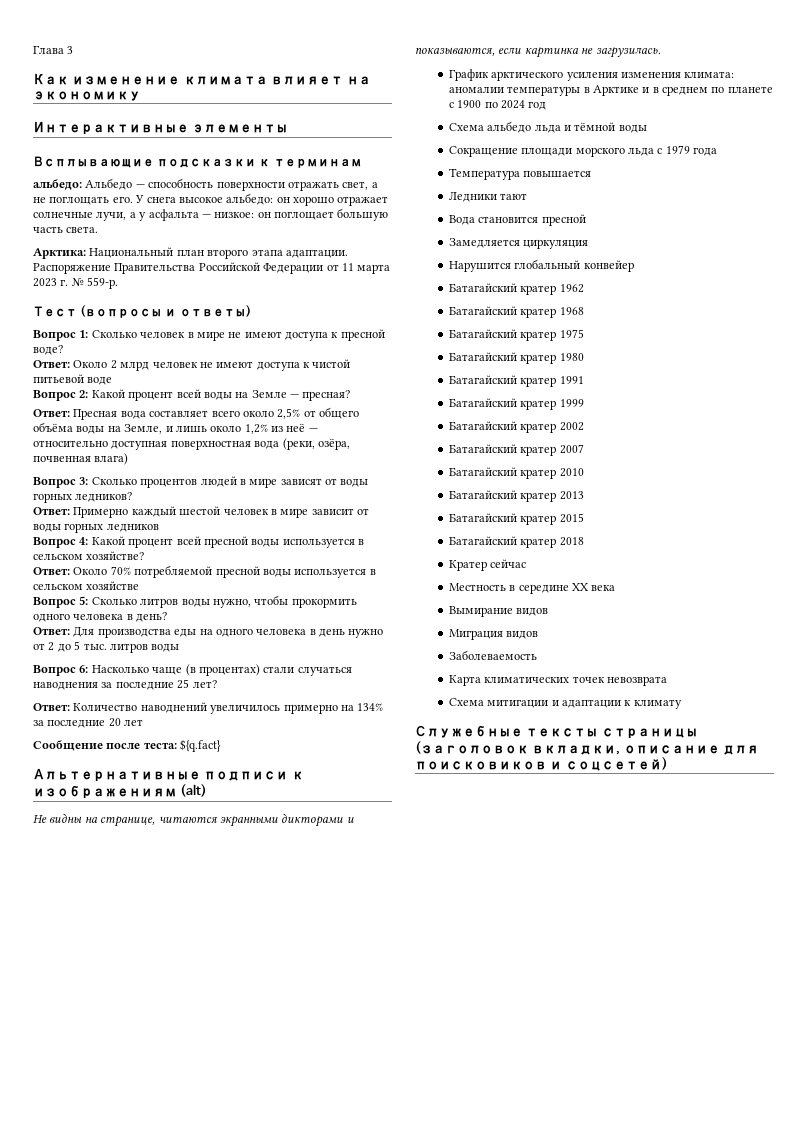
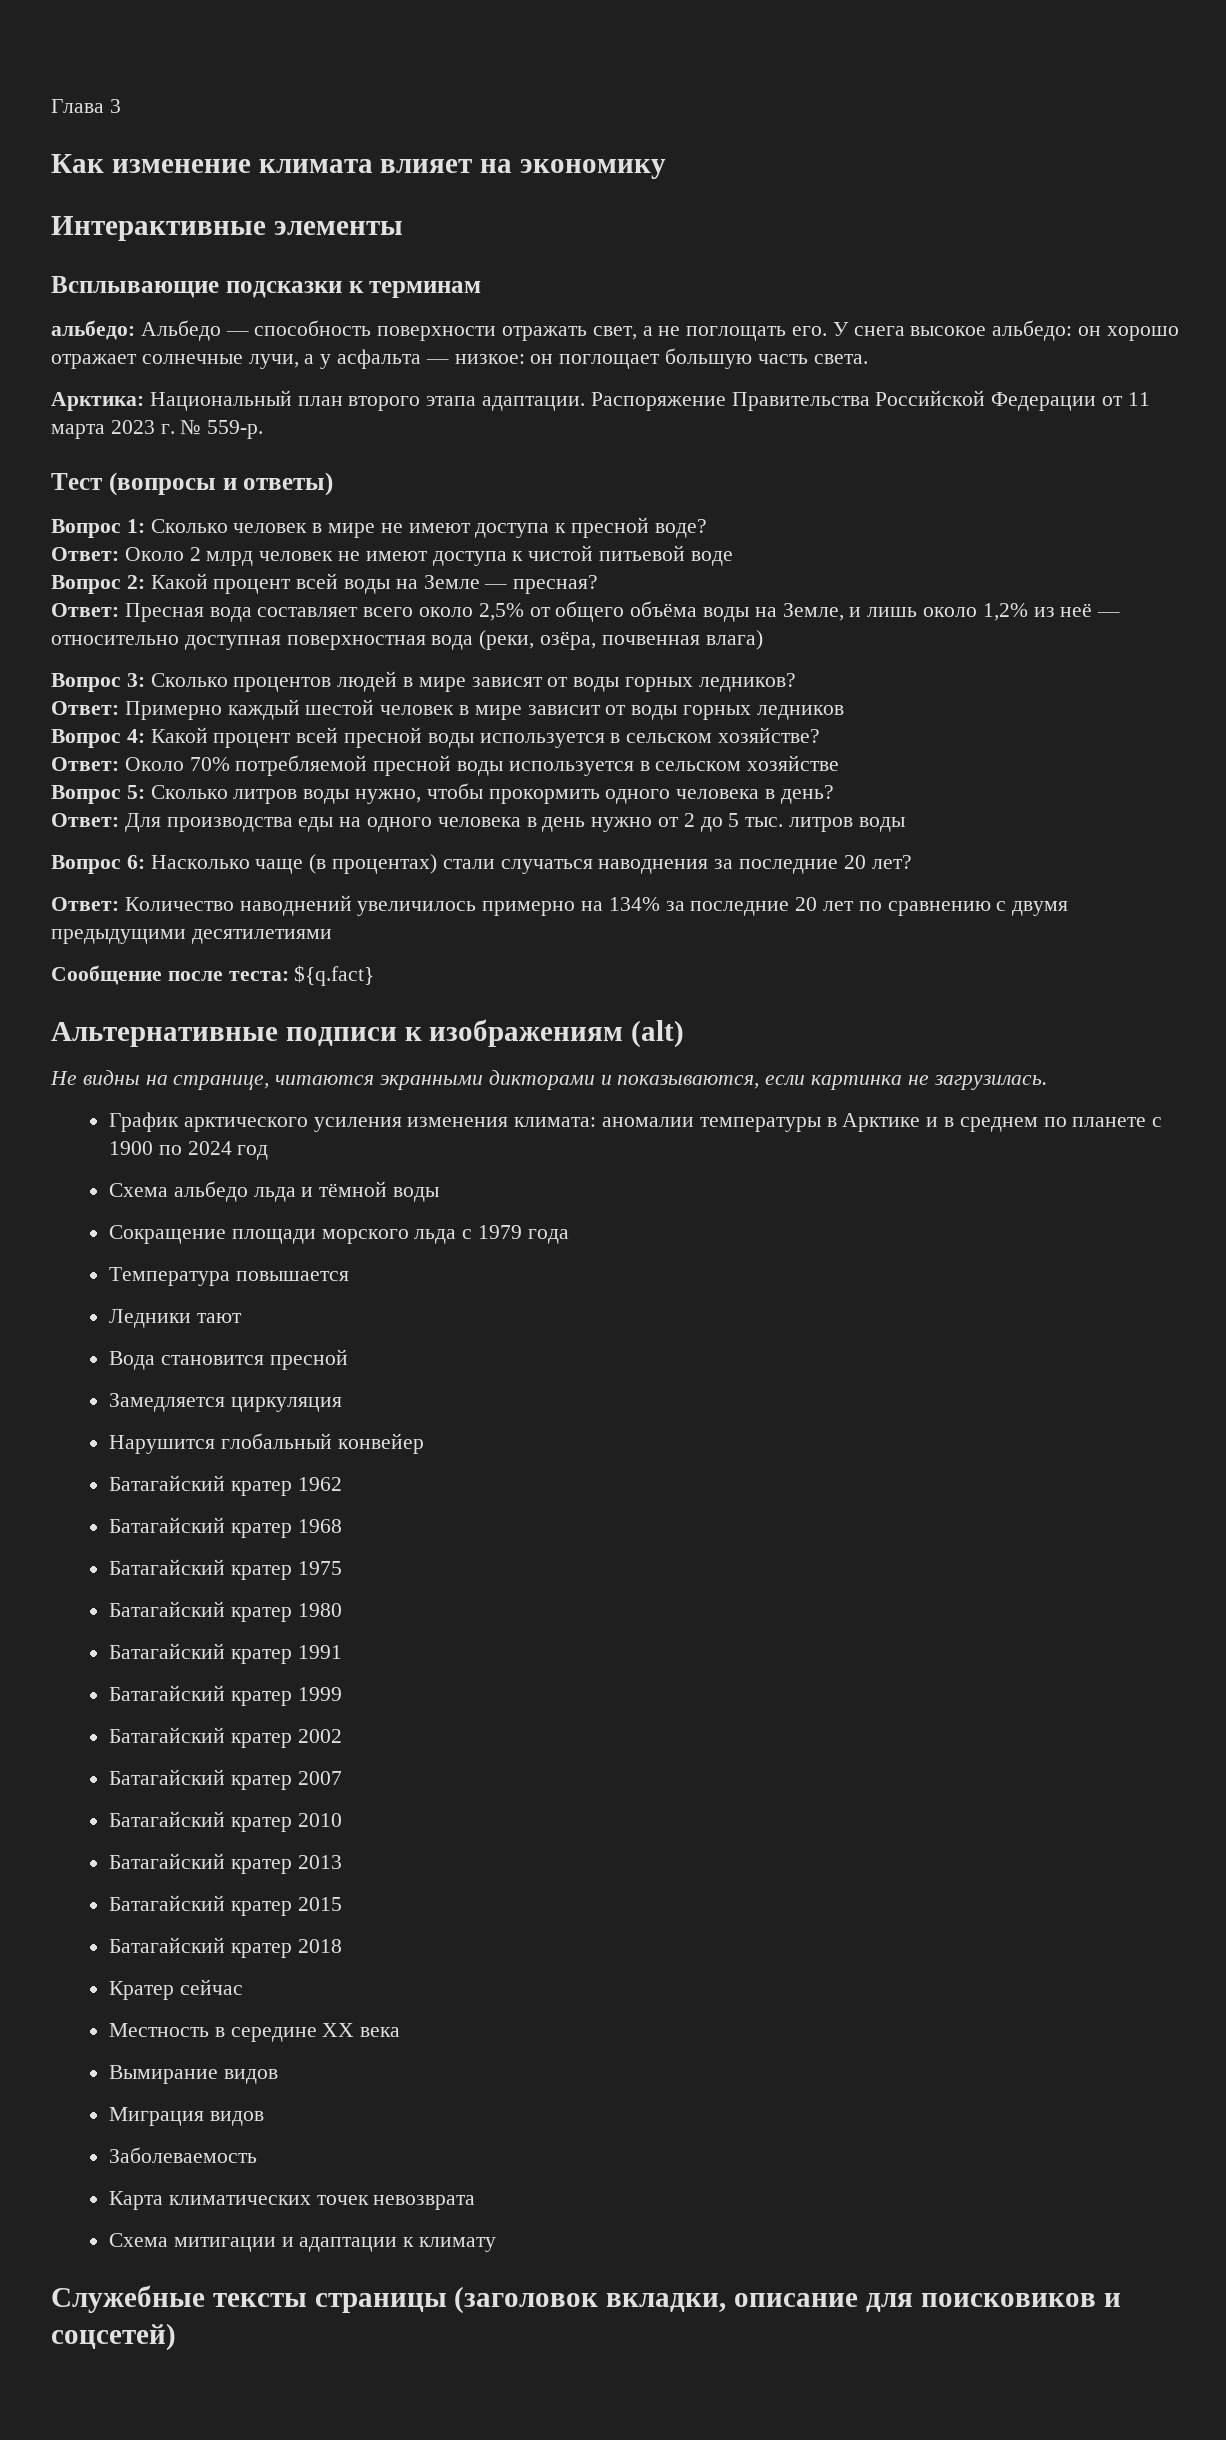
[177,679,190,689] 25 -> [843,855,866,869] 20
(144, 722) none -> [858,901,1069,916] [51,929,332,944] по сравнению с двумя предыдущими десятилетиями

